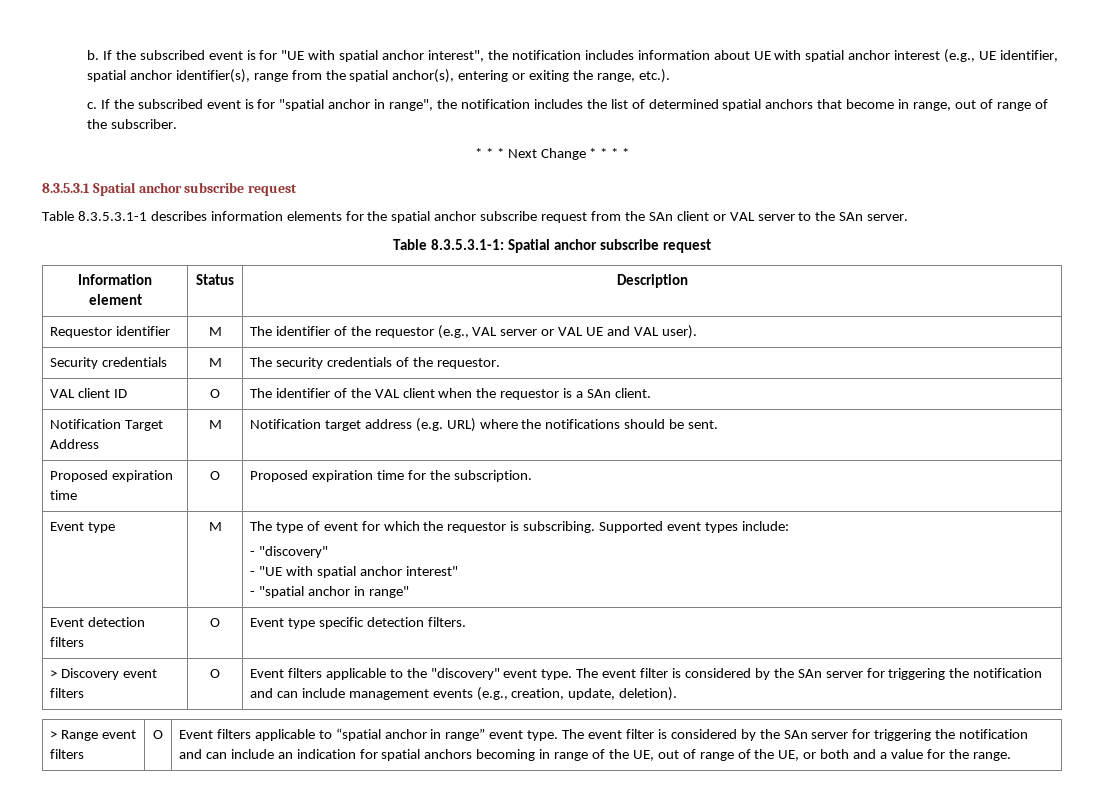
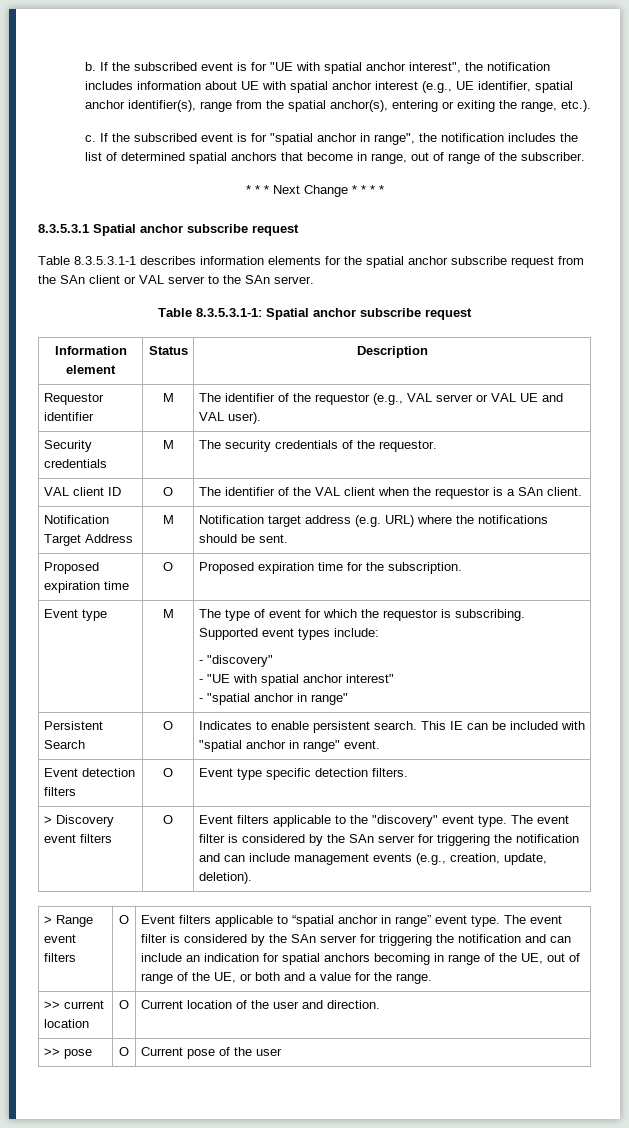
(409, 592) none -> [43,721,103,730] [43,740,85,749] [163,721,173,730] [198,721,585,733] [198,740,380,752] // Persistent Search | O | Indicates to enable persistent search. This IE can be included with "spatial anchor in range" event.
(1011, 756) none -> [43,1000,104,1009] [43,1019,89,1028] [119,1000,129,1009] [140,1000,380,1009] [43,1048,92,1059] [119,1047,129,1056] [140,1047,282,1059] // >> current location | O | Current location of the user and direction. // >> pose | O | Current pose of the user

